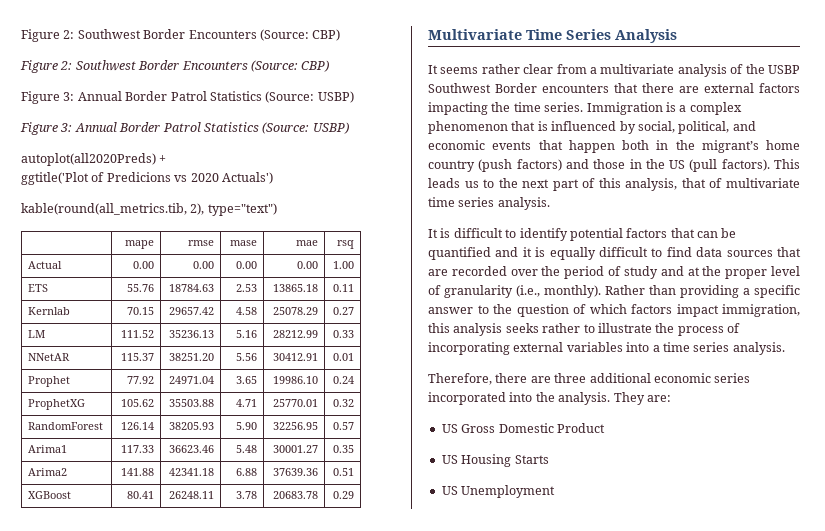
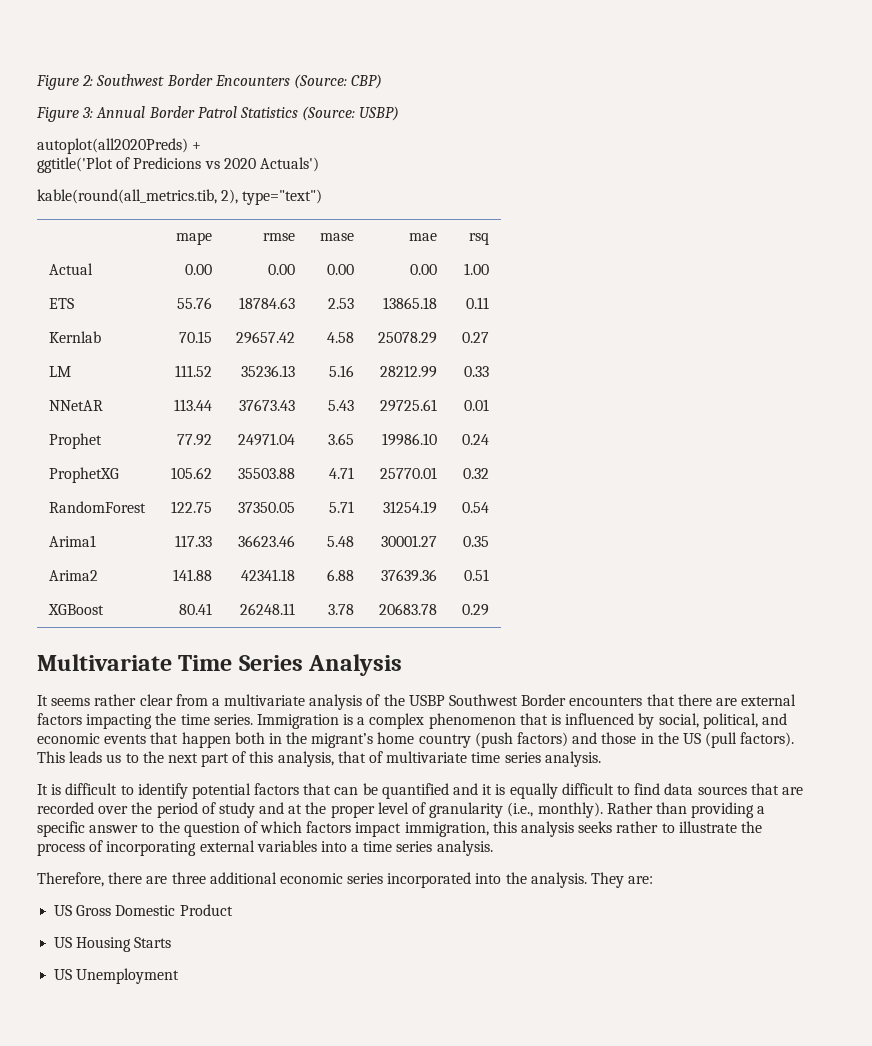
[21,29,341,42] [20,60,330,73] [21,91,354,104] Figure 2: Southwest Border Encounters (Source: CBP) // Figure 2: Southwest Border Encounters (Source: CBP) // Figure 3: Annual Border Patrol Statistics (Source: USBP) -> [36,74,383,90] Figure 2: Southwest Border Encounters (Source: CBP)
[120,353,154,361] [168,353,214,361] [235,353,257,361] [272,353,318,361] 115.37 | 38251.20 | 5.56 | 30412.91 -> [174,399,213,411] [239,399,296,411] [328,400,355,411] [380,399,438,412] 113.44 | 37673.43 | 5.43 | 29725.61
[120,422,154,430] [168,422,214,430] [235,422,257,430] [272,422,318,430] [332,422,354,430] 126.14 | 38205.93 | 5.90 | 32256.95 | 0.57 -> [171,501,213,513] [238,502,296,513] [329,501,355,513] [383,501,438,514] [462,502,490,513] 122.75 | 37350.05 | 5.71 | 31254.19 | 0.54

